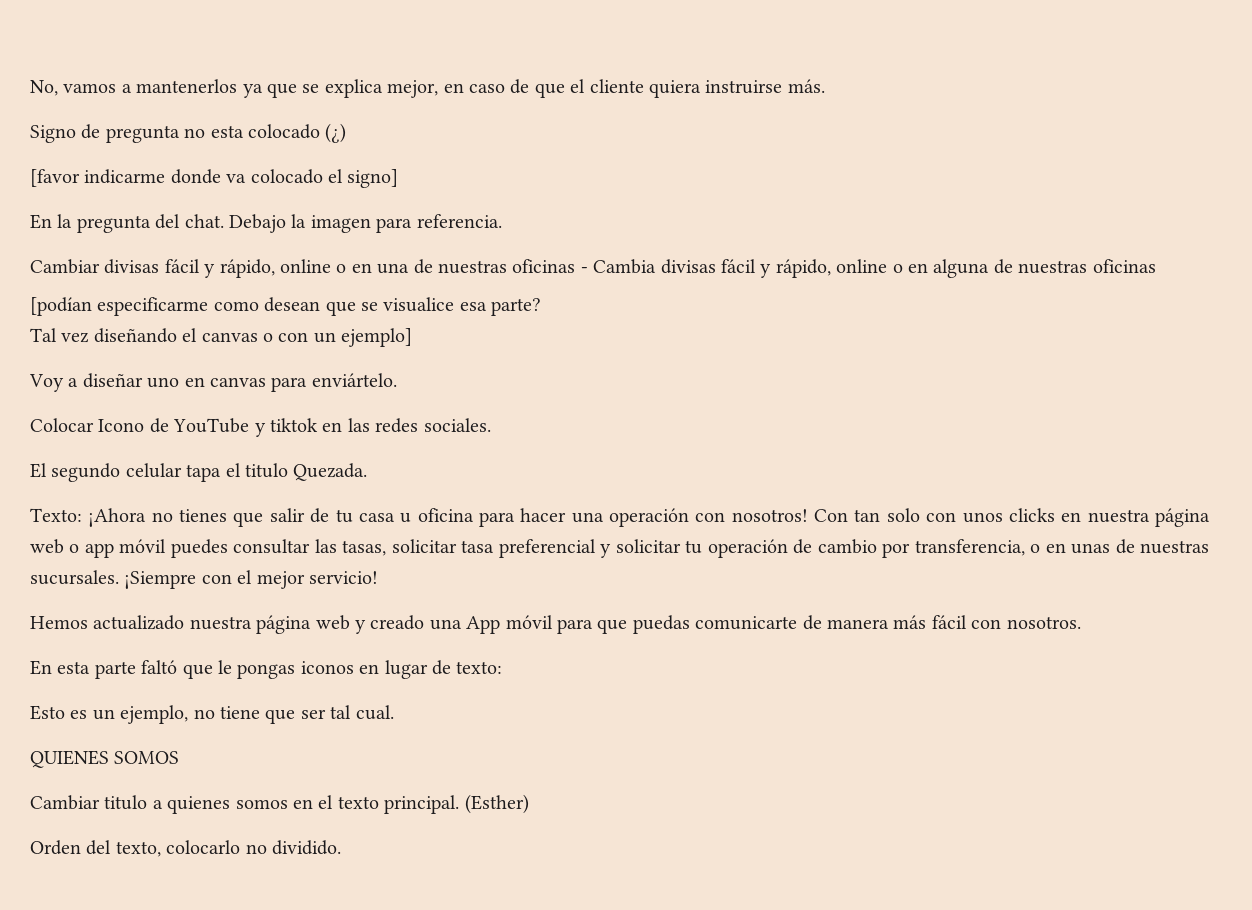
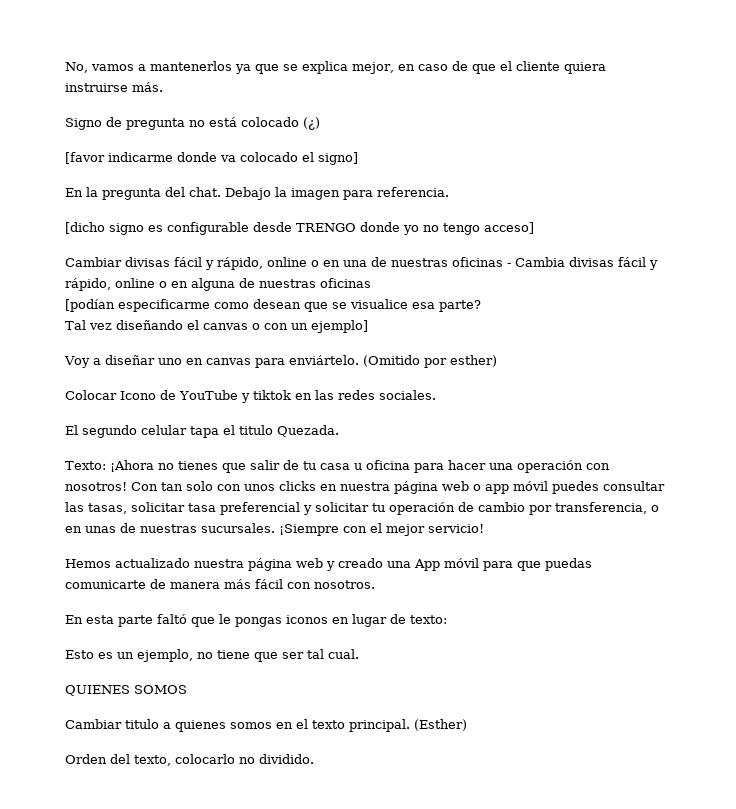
[210,125,244,138] esta -> [209,117,237,127] está
(502, 221) none -> [65,222,534,235] // [dicho signo es configurable desde TRENGO donde yo no tengo acceso]
(397, 380) none -> [362,355,497,368] (Omitido por esther)

